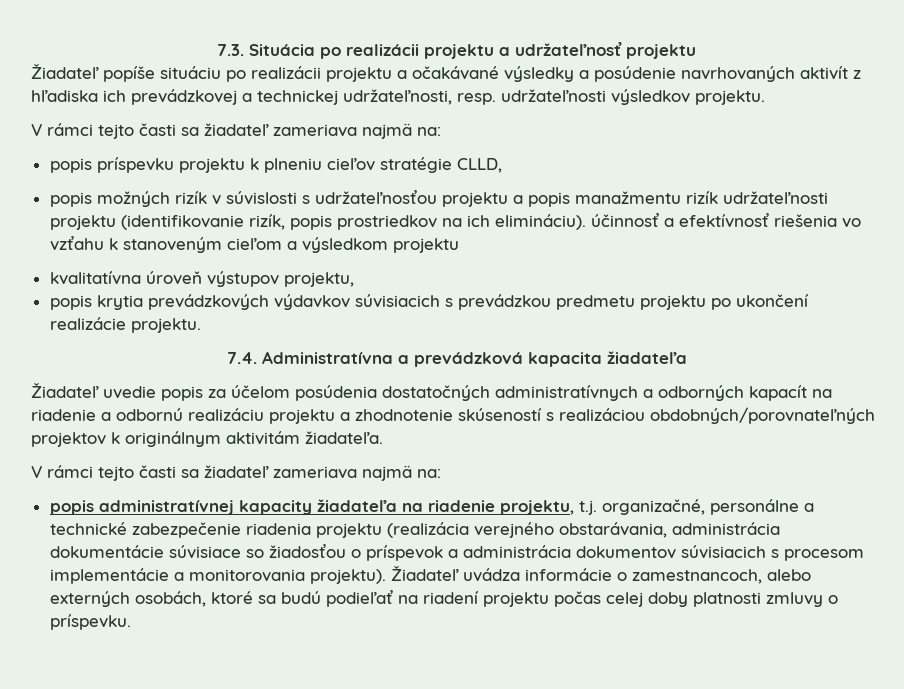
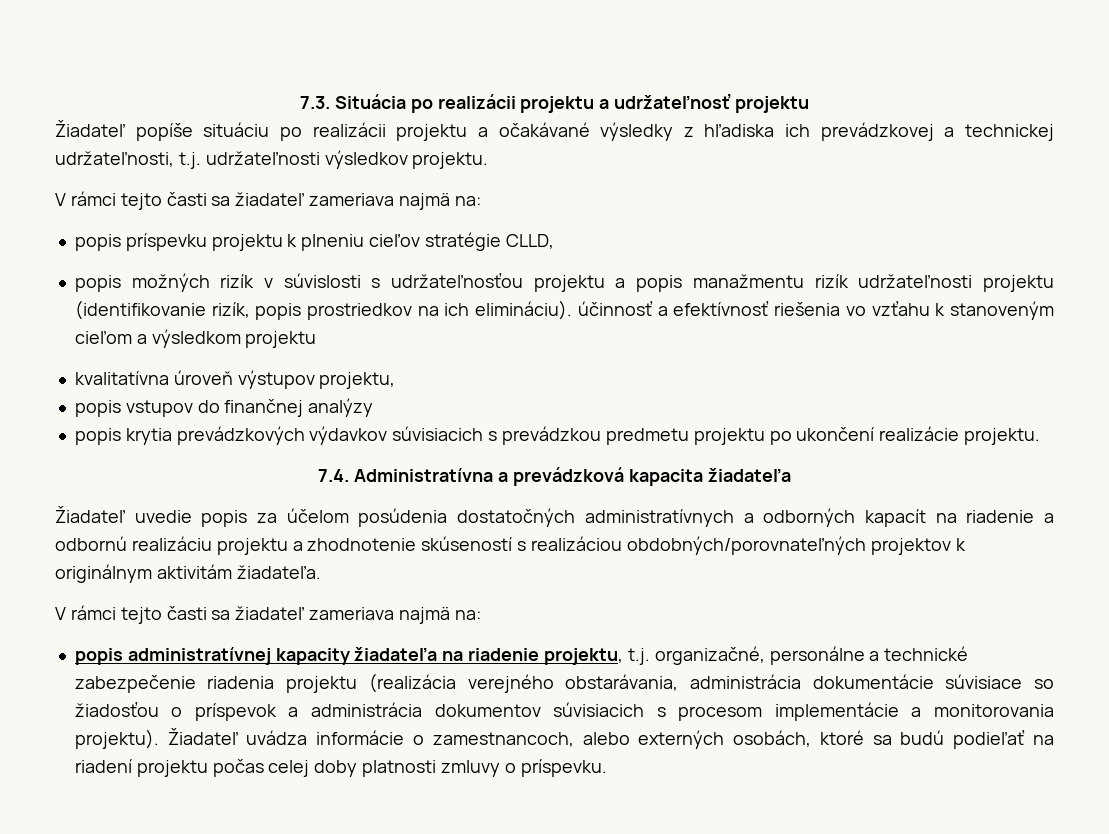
[579,66,848,82] a posúdenie navrhovaných aktivít -> (674, 131) none
[457,93,496,105] resp. -> [178,152,201,169] t.j.
(354, 279) none -> [74,398,374,417] // popis vstupov do finančnej analýzy

